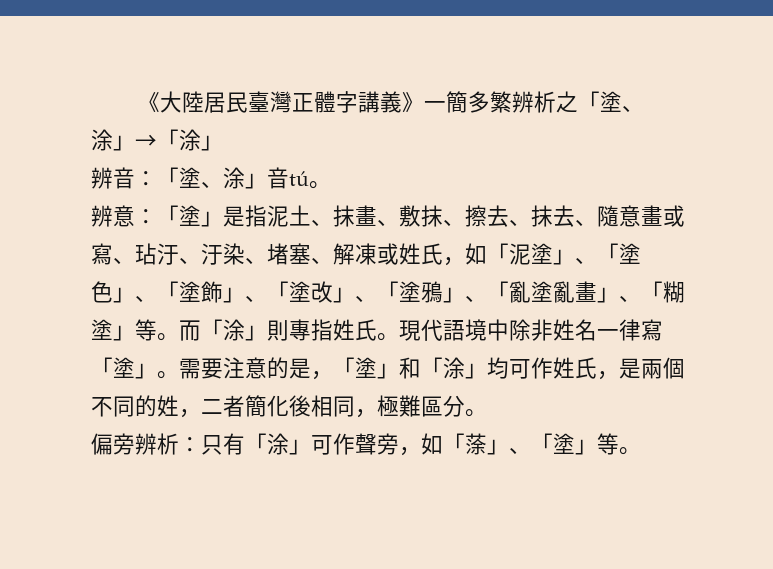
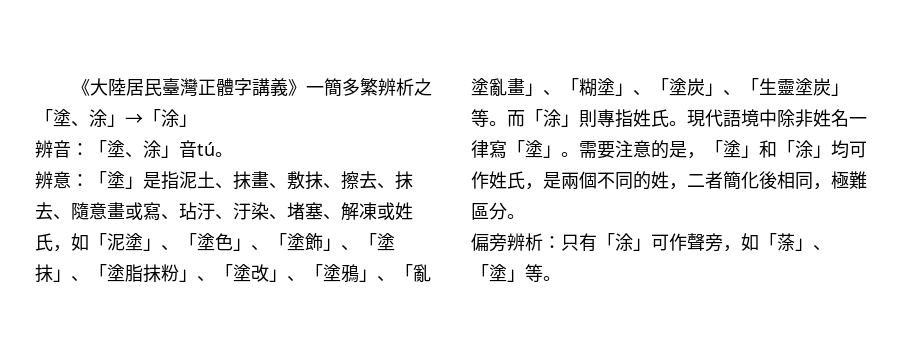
(311, 291) none -> [35,264,251,283] 抹」、「塗脂抹粉」、「塗
(135, 333) none -> [633,78,849,96] 、「塗炭」、「生靈塗炭」

